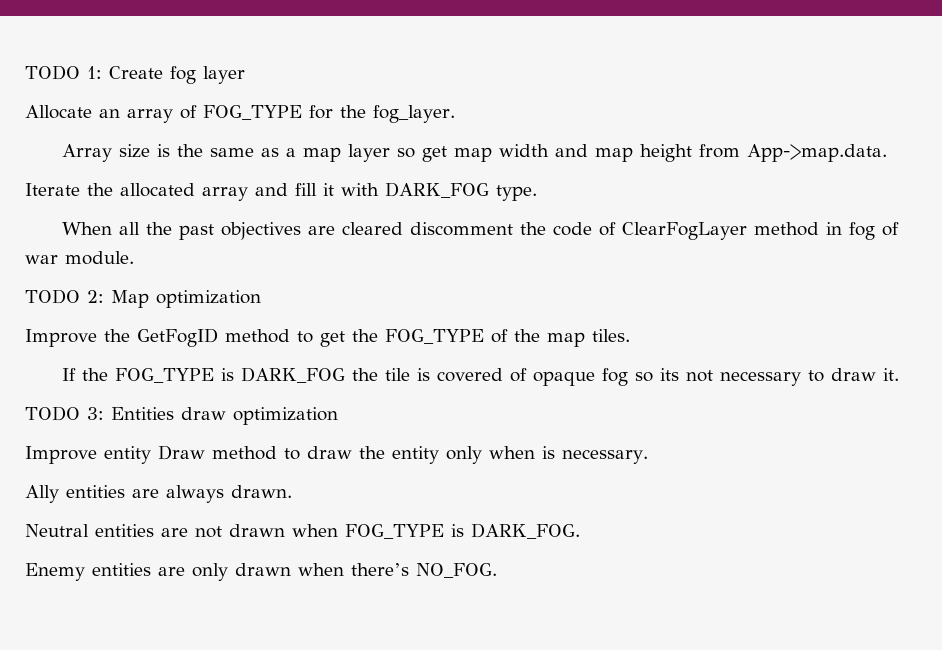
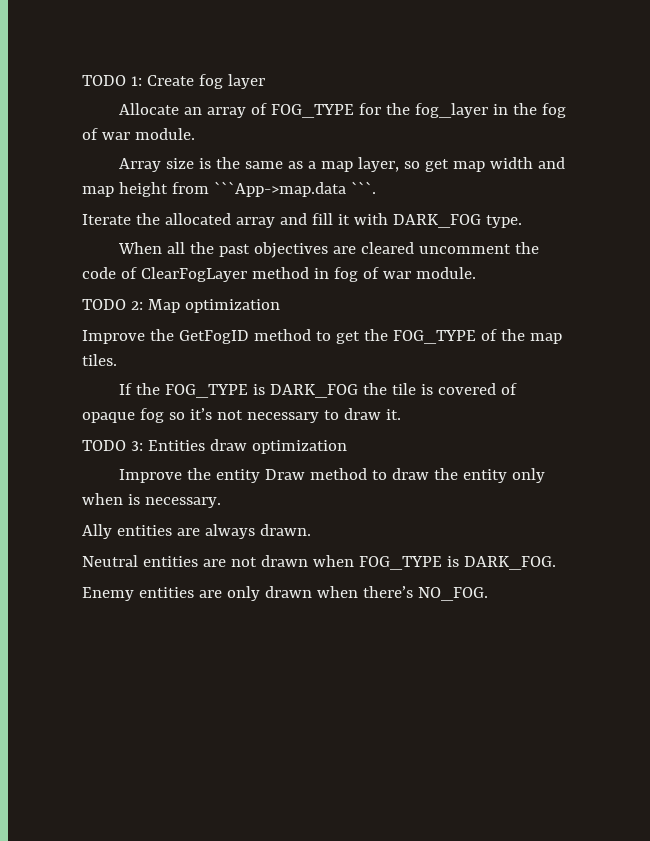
[373,105,455,123] fog_layer. -> [414,103,566,118] [82,128,195,140] fog_layer in the fog of war module.
[347,144,390,162] layer -> [357,157,399,172] layer,
[746,144,887,162] App->map.data. -> [213,181,376,197] ```App->map.data ```.
[409,222,513,236] discomment -> [418,244,511,254] uncomment
[659,368,679,381] its -> [189,408,212,420] it’s
(97, 455) none -> [186,468,211,480] the

